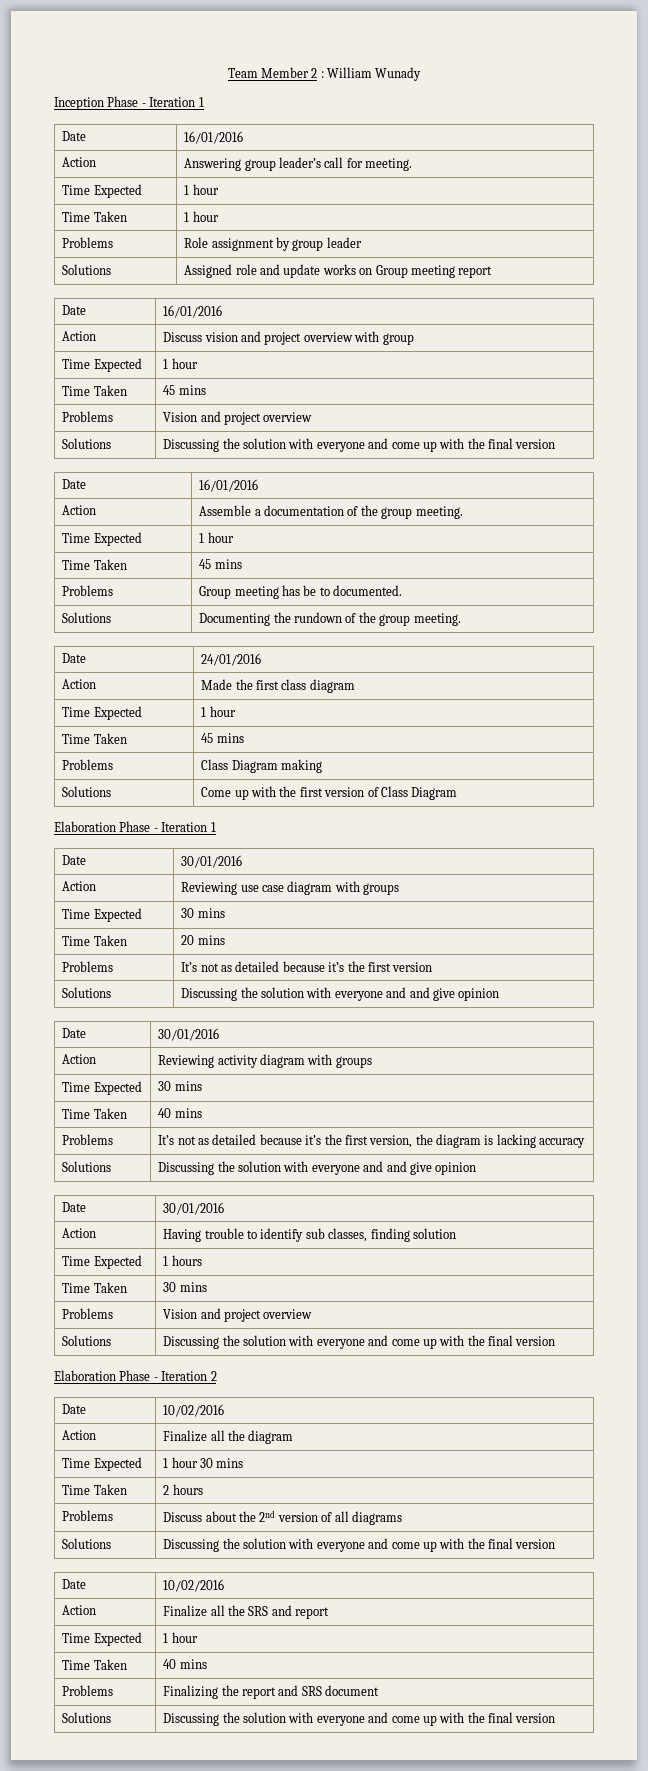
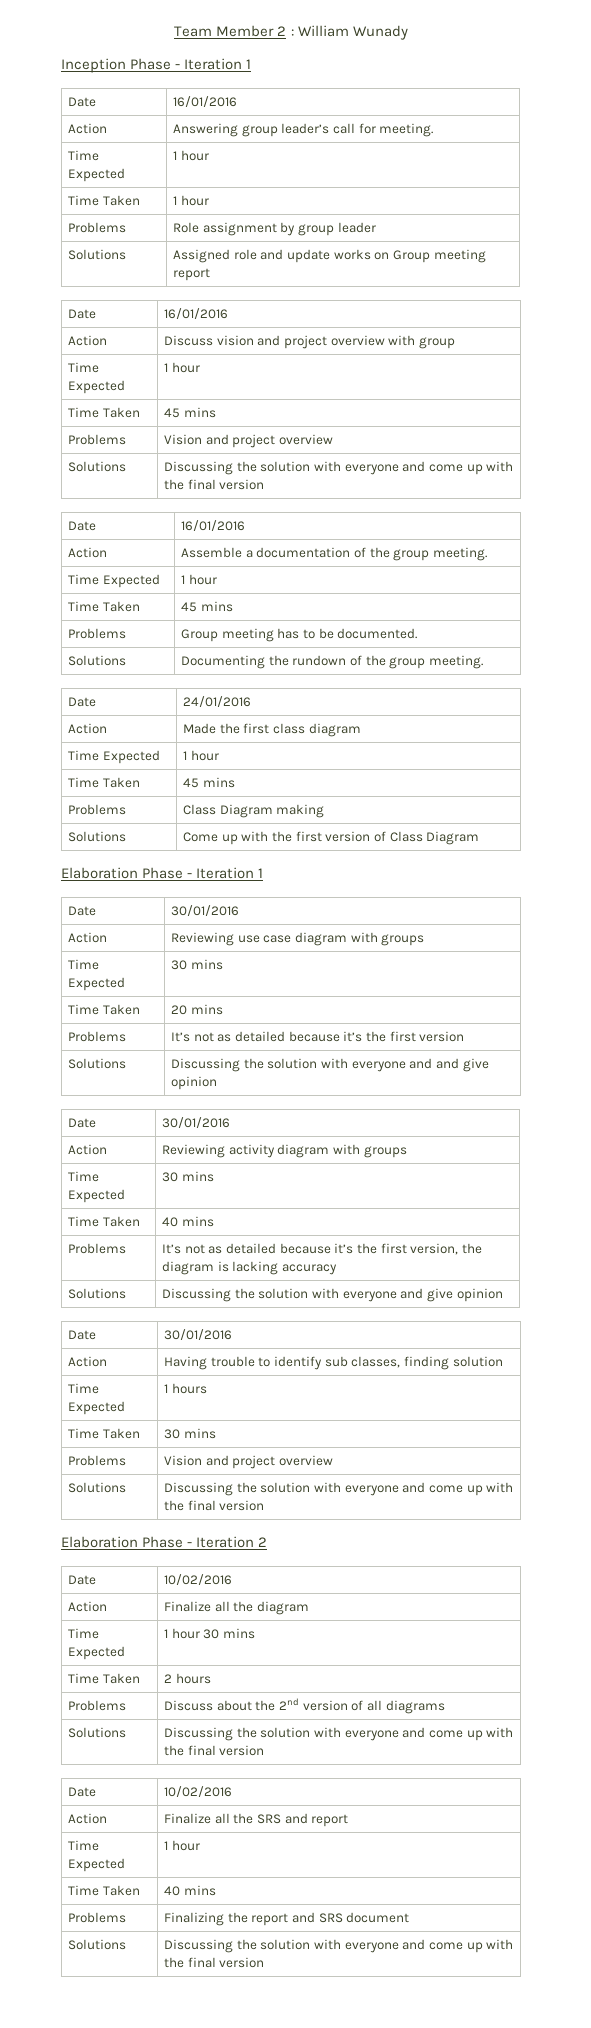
[303,585,330,596] be to -> [303,628,334,639] to be
[386,1161,407,1172] and -> (424, 1293) none

